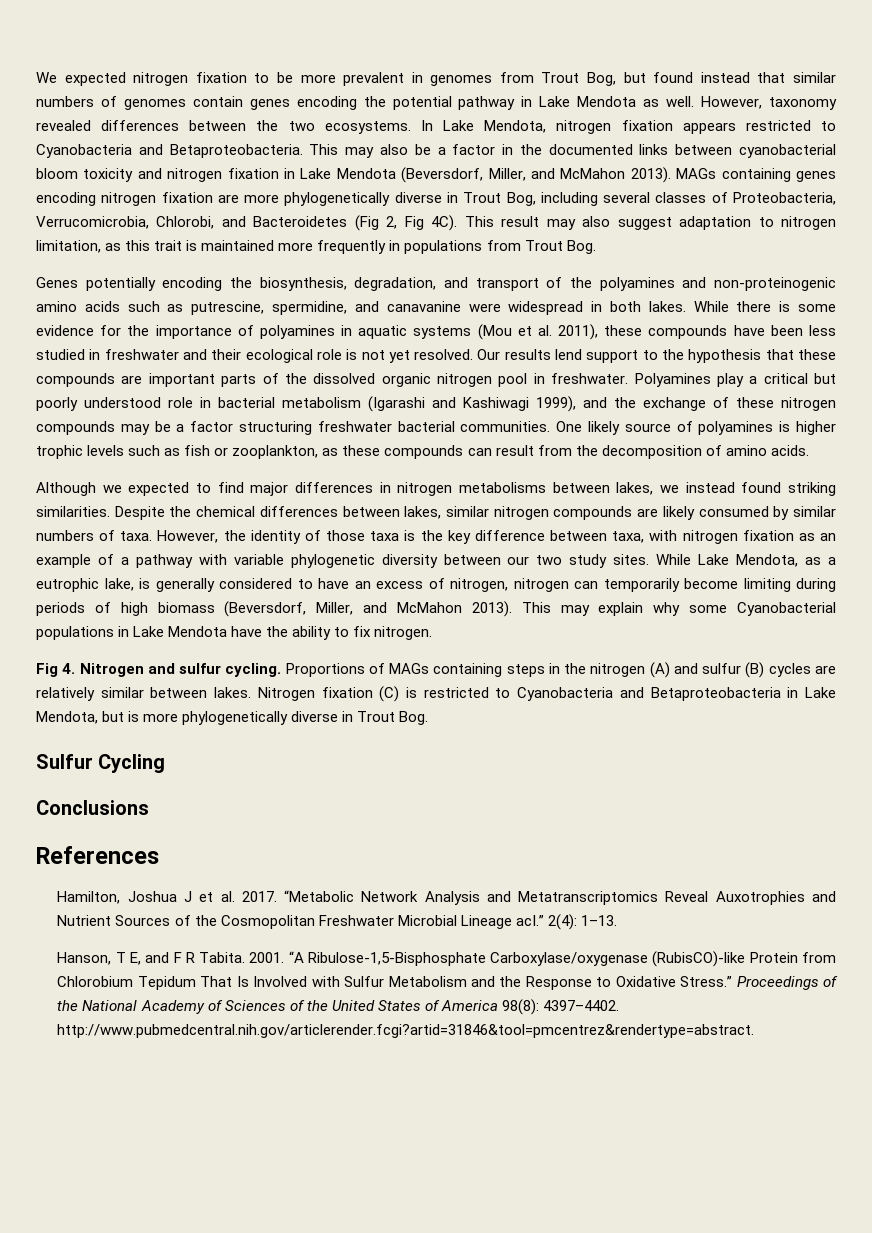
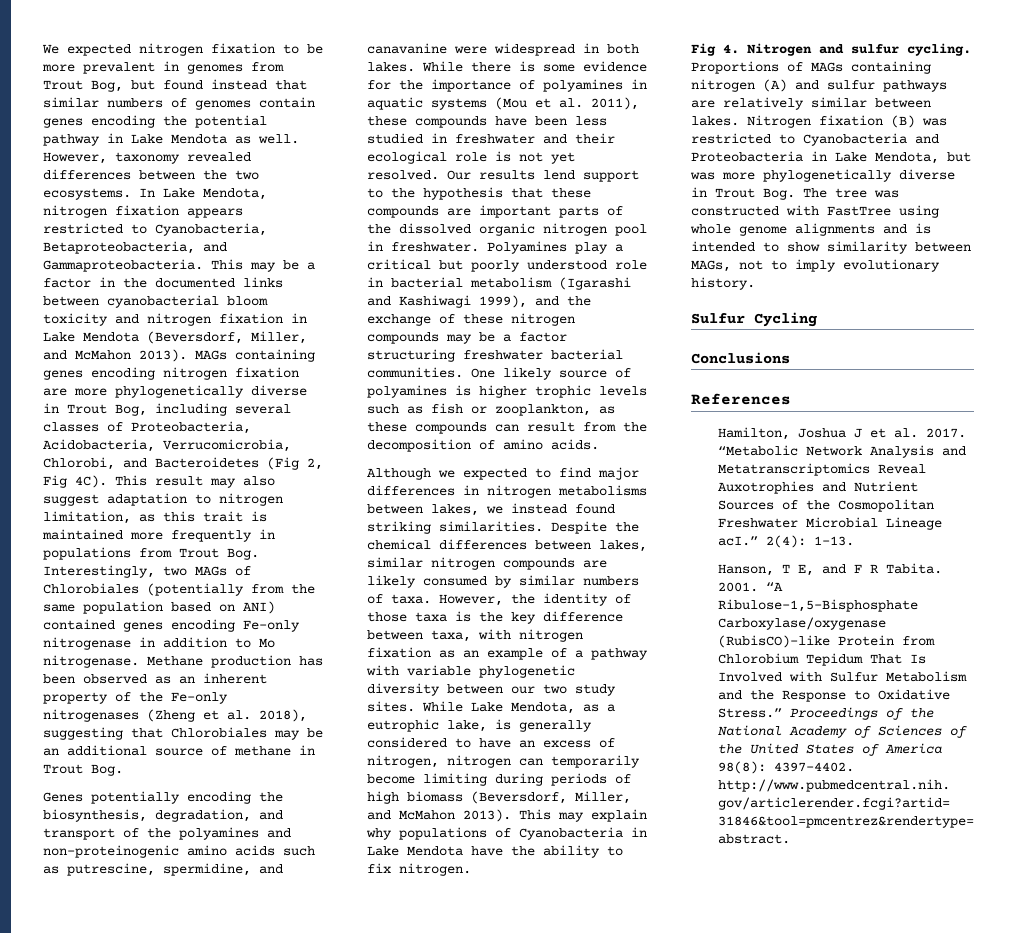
[36,144,408,158] Cyanobacteria and Betaproteobacteria. This may also -> [155,223,267,236] [43,241,227,254] [43,259,276,272] Cyanobacteria, Betaproteobacteria, and Gammaproteobacteria. This may
(837, 198) none -> [43,439,155,452] Acidobacteria,
(596, 247) none -> [43,565,251,578] [43,583,315,596] [43,601,275,614] [43,619,300,632] [43,637,275,650] [43,655,323,668] [43,673,267,684] [43,692,228,704] [43,709,307,722] [43,727,323,740] [43,745,315,756] [43,764,123,776] Interestingly, two MAGs of Chlorobiales (potentially from the same population based on ANI) contained genes encoding Fe-only nitrogenase in addition to Mo nitrogenase. Methane production has been observed as an inherent property of the Fe-only nitrogenases (Zheng et al. 2018), suggesting that Chlorobiales may be an additional source of methane in Trout Bog.
[689,602,837,616] [36,626,114,640] some Cyanobacterial populations -> [399,827,623,840] populations of Cyanobacteria
[506,663,587,677] steps in the -> (931, 67) none
[745,662,811,678] (B) cycles -> [883,80,947,92] pathways
[379,686,781,702] (C) is restricted to Cyanobacteria and Betaproteobacteria -> [891,115,947,128] [691,133,939,146] [691,151,803,162] (B) was restricted to Cyanobacteria and Proteobacteria
[128,711,140,722] is -> [690,172,715,180] was
(429, 718) none -> [803,188,899,198] [691,205,939,218] [690,223,931,236] [691,241,971,254] [691,259,940,272] [691,277,755,290] The tree was constructed with FastTree using whole genome alignments and is intended to show similarity between MAGs, not to imply evolutionary history.

